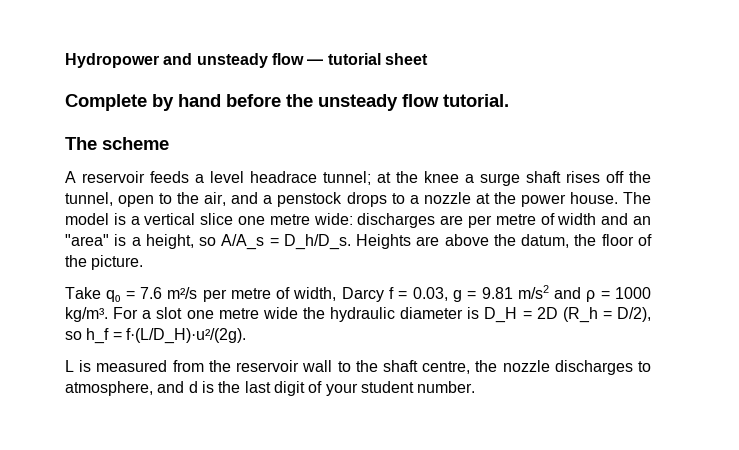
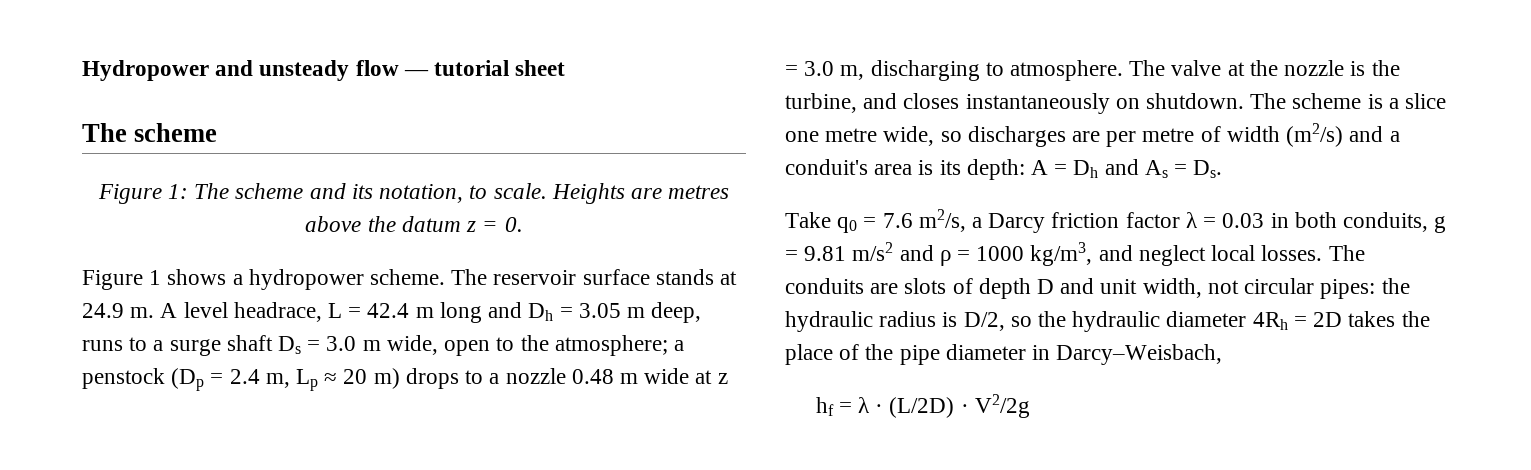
[65,94,509,111] [65,137,169,150] [65,171,651,186] [65,192,651,207] [65,213,196,225] Complete by hand before the unsteady flow tutorial. // The scheme // A reservoir feeds a level headrace tunnel; at the knee a surge shaft rises off the tunnel, open to the air, and a penstock drops to a nozzle at the power house. The model is a vertical -> [82,123,218,142] [97,183,730,204] [305,216,523,232] [82,269,738,290] [82,302,702,323] [82,335,684,356] [82,368,728,391] [785,60,1400,81] [785,93,1399,114] The scheme // Figure 1: The scheme and its notation, to scale. Heights are metres above the datum z = 0. // Figure 1 shows a hydropower scheme. The reservoir surface stands at 24.9 m. A level headrace, L = 42.4 m long and Dh = 3.05 m deep, runs to a surge shaft Ds = 3.0 m wide, open to the atmosphere; a penstock (Dp = 2.4 m, Lp ≈ 20 m) drops to a nozzle 0.48 m wide at z = 3.0 m, discharging to atmosphere. The valve at the nozzle is the turbine, and closes instantaneously on shutdown. The scheme is a
[313,213,353,225] wide: -> [883,126,962,146] wide, so
[601,213,651,225] [65,234,652,250] [65,255,144,270] [65,287,448,302] and an "area" is a height, so A/A_s = D_h/D_s. Heights are above the datum, the floor of the picture. // Take q₀ = 7.6 m²/s per metre of width, Darcy f = 0.03, -> [1286,123,1400,147] [785,159,1223,180] [785,209,1428,233] (m2/s) and a conduit's area is its depth: A = Dh and As = Ds. // Take q0 = 7.6 m2/s, a Darcy friction factor λ = 0.03 in both conduits,
[65,307,651,323] [65,328,246,344] [65,360,652,375] [65,381,476,396] kg/m³. For a slot one metre wide the hydraulic diameter is D_H = 2D (R_h = D/2), so h_f = f·(L/D_H)·u²/(2g). // L is measured from the reservoir wall to the shaft centre, the nozzle discharges to atmosphere, and d is the last digit of your student number. -> [1030,242,1365,266] [785,278,1410,299] [785,311,1430,332] [785,344,1223,365] [815,394,1030,418] kg/m3, and neglect local losses. The conduits are slots of depth D and unit width, not circular pipes: the hydraulic radius is D/2, so the hydraulic diameter 4Rh = 2D takes the place of the pipe diameter in Darcy–Weisbach, // hf = λ · (L/2D) · V2/2g

